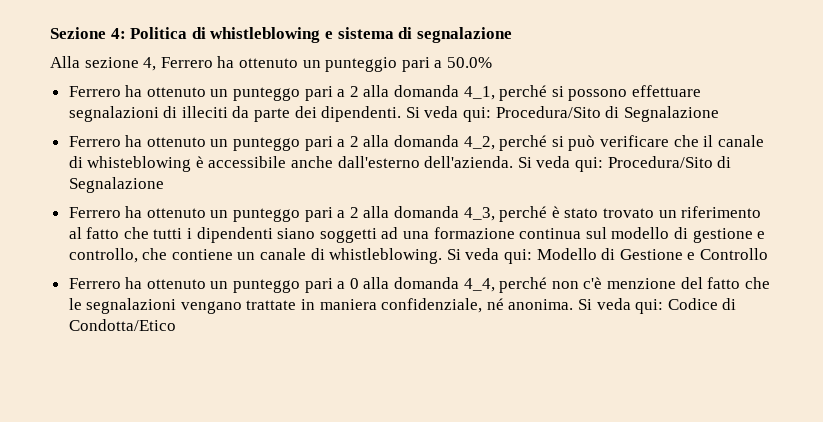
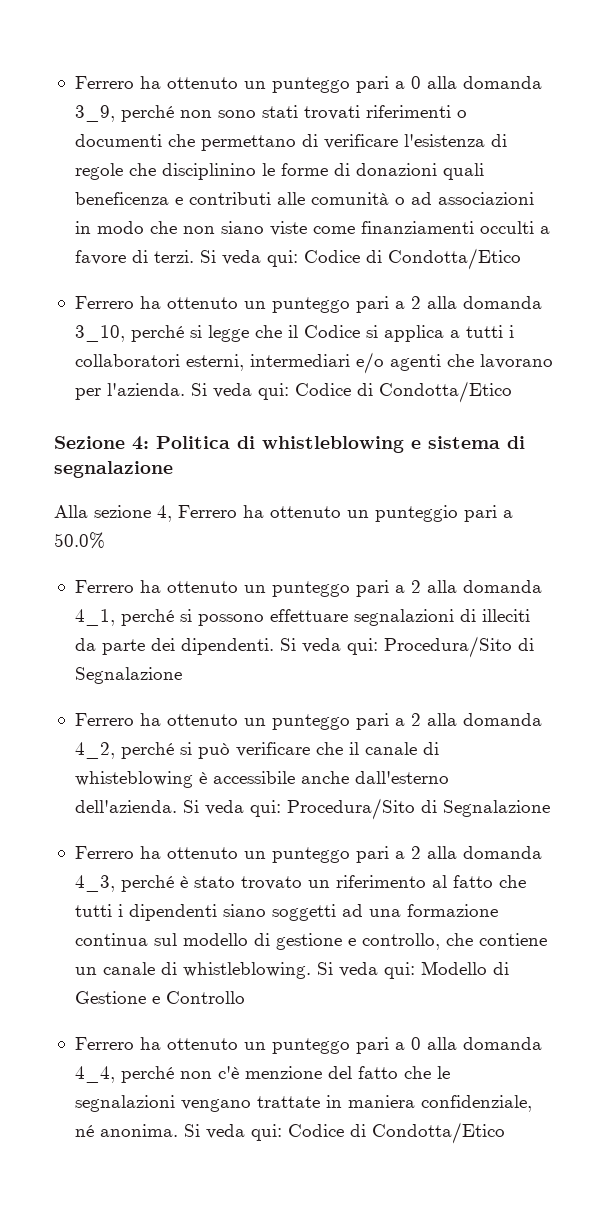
(50, 33) none -> [74,76,542,93] [74,105,467,122] [74,134,507,151] [74,163,484,180] [74,192,534,205] [74,221,550,236] [74,248,521,270] [74,296,542,313] [74,325,514,342] [74,352,553,374] [74,381,512,403] Ferrero ha ottenuto un punteggo pari a 0 alla domanda 3_9, perché non sono stati trovati riferimenti o documenti che permettano di verificare l'esistenza di regole che disciplinino le forme di donazioni quali beneficenza e contributi alle comunità o ad associazioni in modo che non siano viste come finanziamenti occulti a favore di terzi. Si veda qui: Codice di Condotta/Etico // Ferrero ha ottenuto un punteggo pari a 2 alla domanda 3_10, perché si legge che il Codice si applica a tutti i collaboratori esterni, intermediari e/o agenti che lavorano per l'azienda. Si veda qui: Codice di Condotta/Etico //

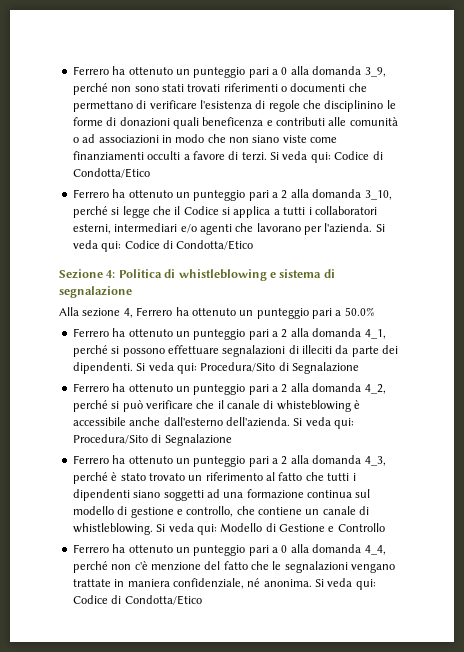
[74,76,350,93] Ferrero ha ottenuto un punteggo -> [72,66,246,78] Ferrero ha ottenuto un punteggio
[271,297,350,313] punteggo -> [193,190,246,201] punteggio
[271,581,350,597] punteggo -> [193,329,246,340] punteggio
[271,714,350,730] punteggo -> [193,384,246,395] punteggio
[271,847,350,863] punteggo -> [193,456,246,467] punteggio
[271,1038,350,1054] punteggo -> [193,545,246,556] punteggio

